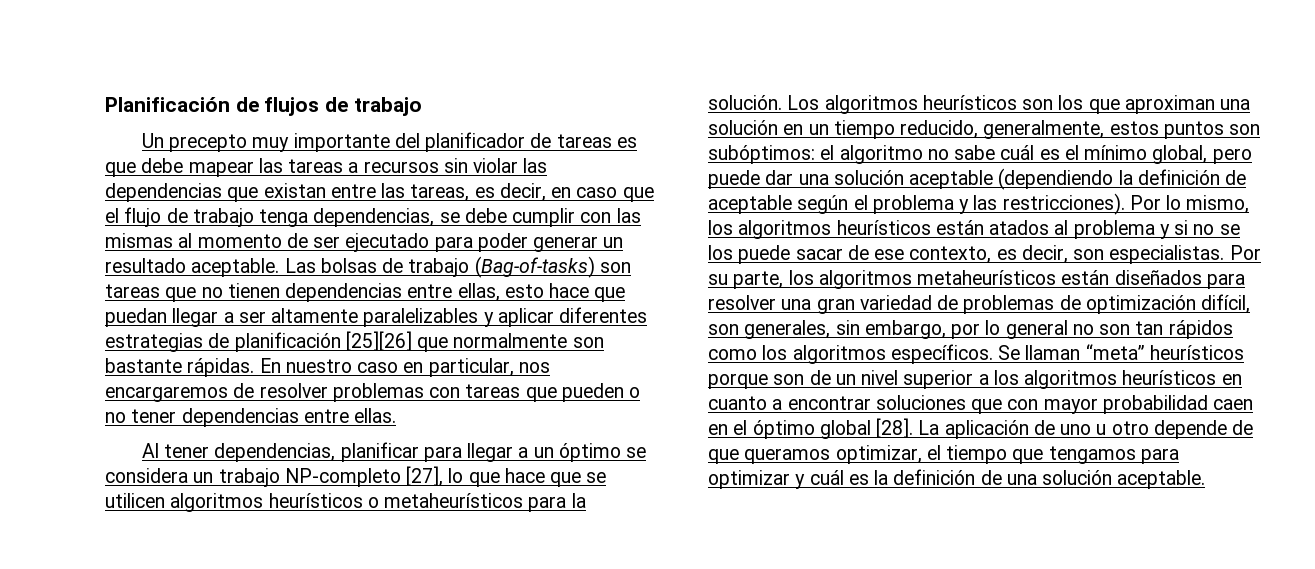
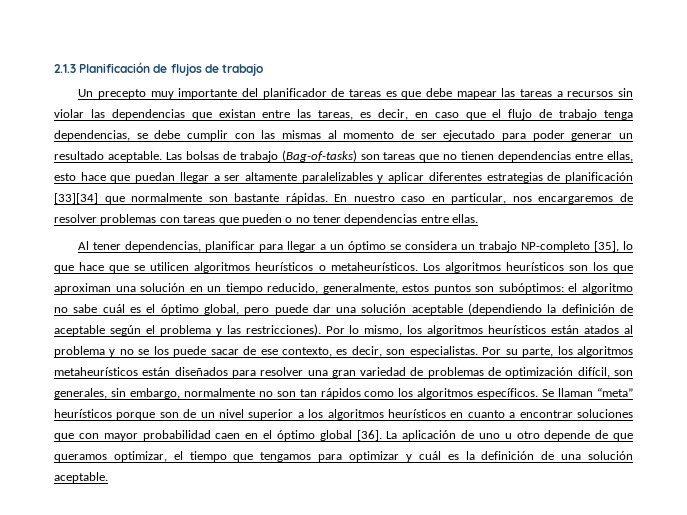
(105, 104) none -> [54,64,76,73] 2.1.3
[345,331,412,351] [25][26] -> [54,193,98,204] [33][34]
[406,466,444,487] [27], -> [594,241,620,252] [35],
[384,493,586,512] [708,95,782,110] metaheurísticos para la solución. -> [330,262,418,271] metaheurísticos.
[1084,145,1148,160] mínimo -> [160,304,199,315] óptimo
[1174,220,1189,235] si -> (116, 353) none
[951,320,1068,339] por lo general -> [183,388,255,397] normalmente
[876,418,914,438] [28]. -> [356,430,382,441] [36].

